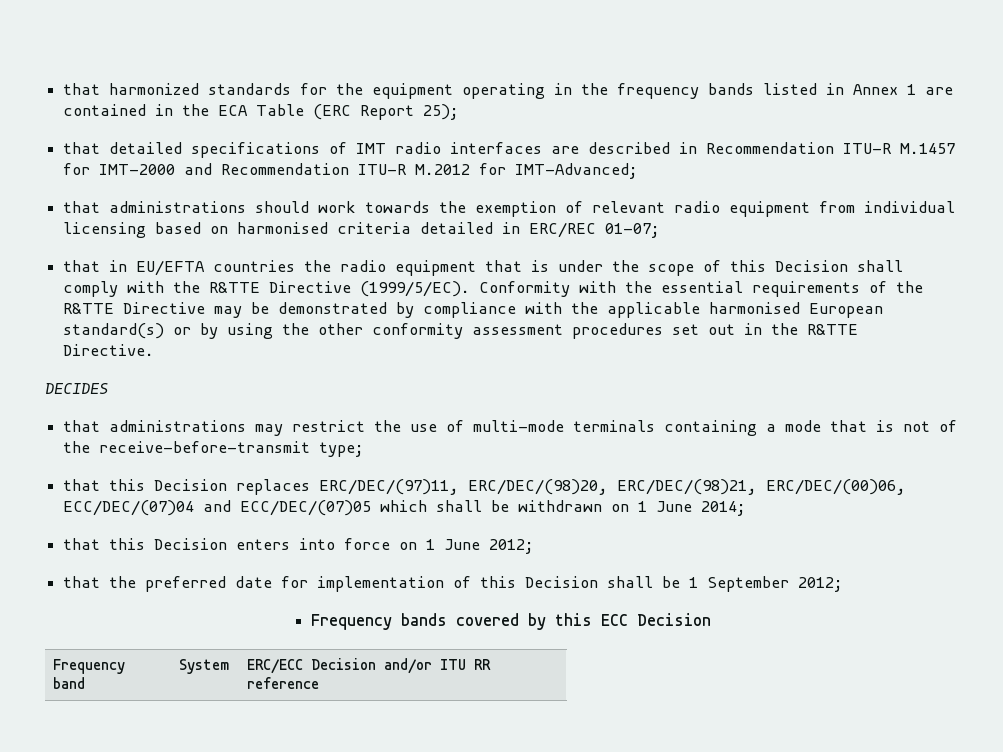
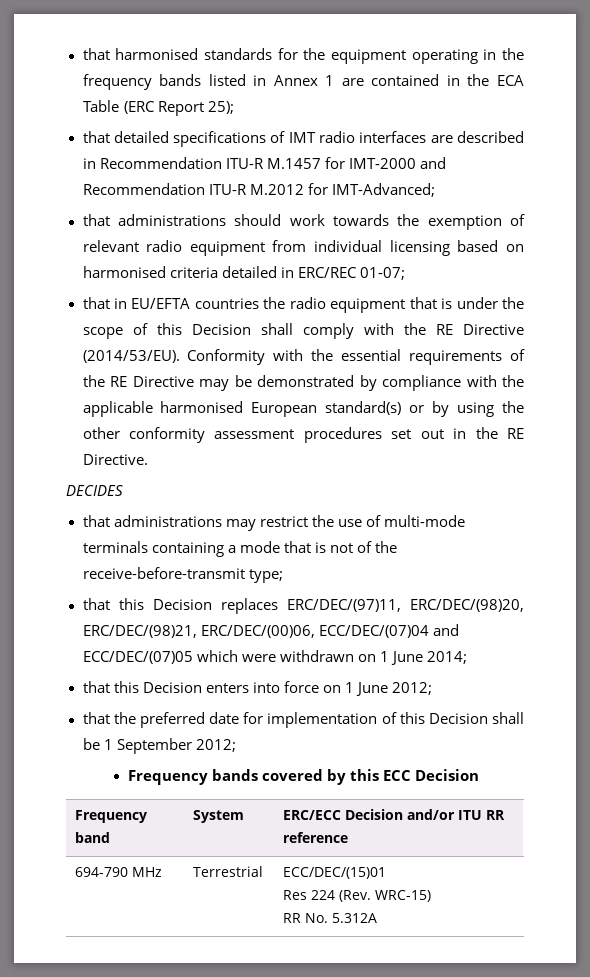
[63,83,200,95] that harmonized -> [82,48,199,60] that harmonised
[209,281,471,297] R&TTE Directive (1999/5/EC). -> [435,324,524,335] [82,350,180,363] RE Directive (2014/53/EU).
[63,303,115,314] R&TTE -> [110,376,127,387] RE
[807,324,859,335] R&TTE -> [507,428,524,439] RE
[436,500,510,512] shall be -> [241,654,276,662] were
(320, 683) none -> [75,867,163,877] [193,866,264,877] [283,867,387,879] [283,890,432,902] [283,913,378,923] // 694-790 MHz | Terrestrial | ECC/DEC/(15)01 // Res 224 (Rev. WRC-15) // RR No. 5.312A

